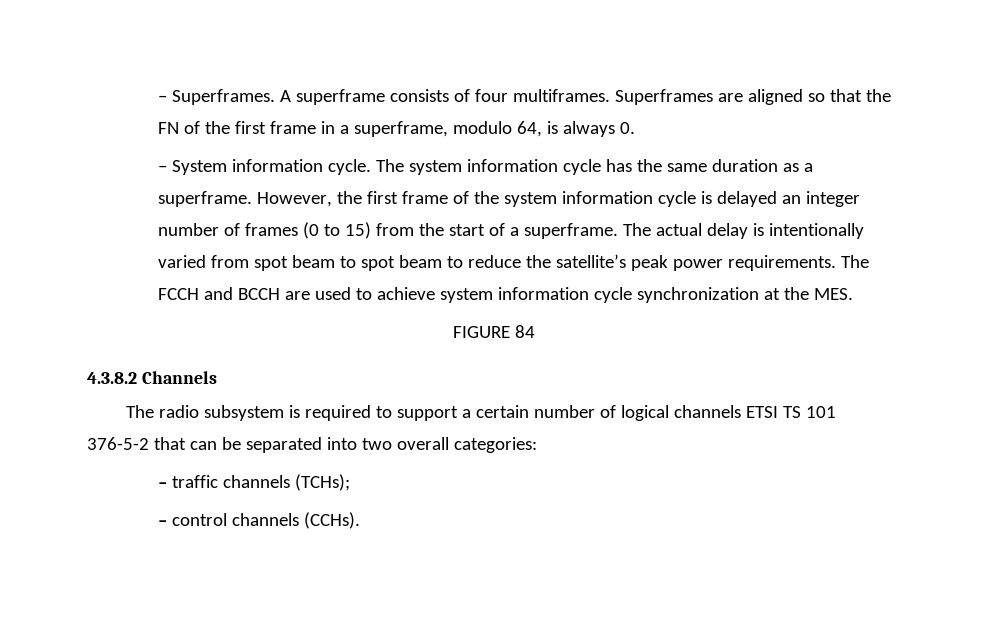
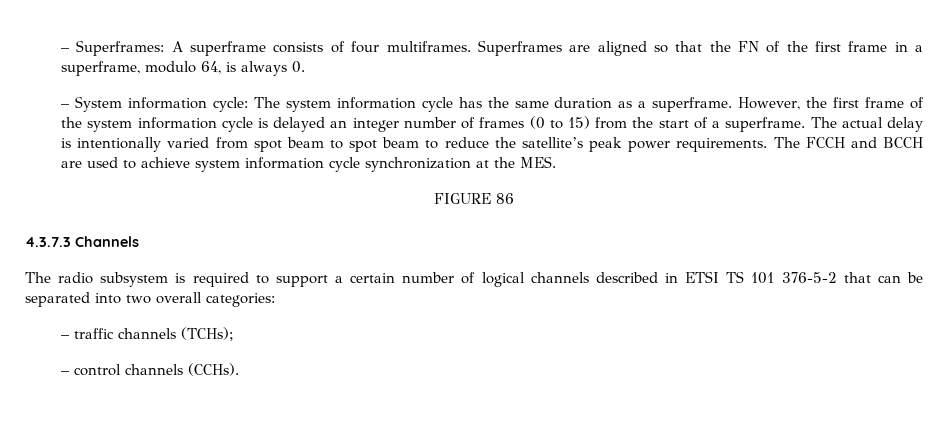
[157,89,275,105] – Superframes. -> [61,40,165,56] – Superframes:
[327,159,371,175] cycle. -> [212,97,248,112] cycle:
[514,325,535,338] [87,372,137,384] 84 // 4.3.8.2 -> [496,193,514,204] [25,237,71,247] 86 // 4.3.7.3
(742, 411) none -> [595,272,678,283] described in

